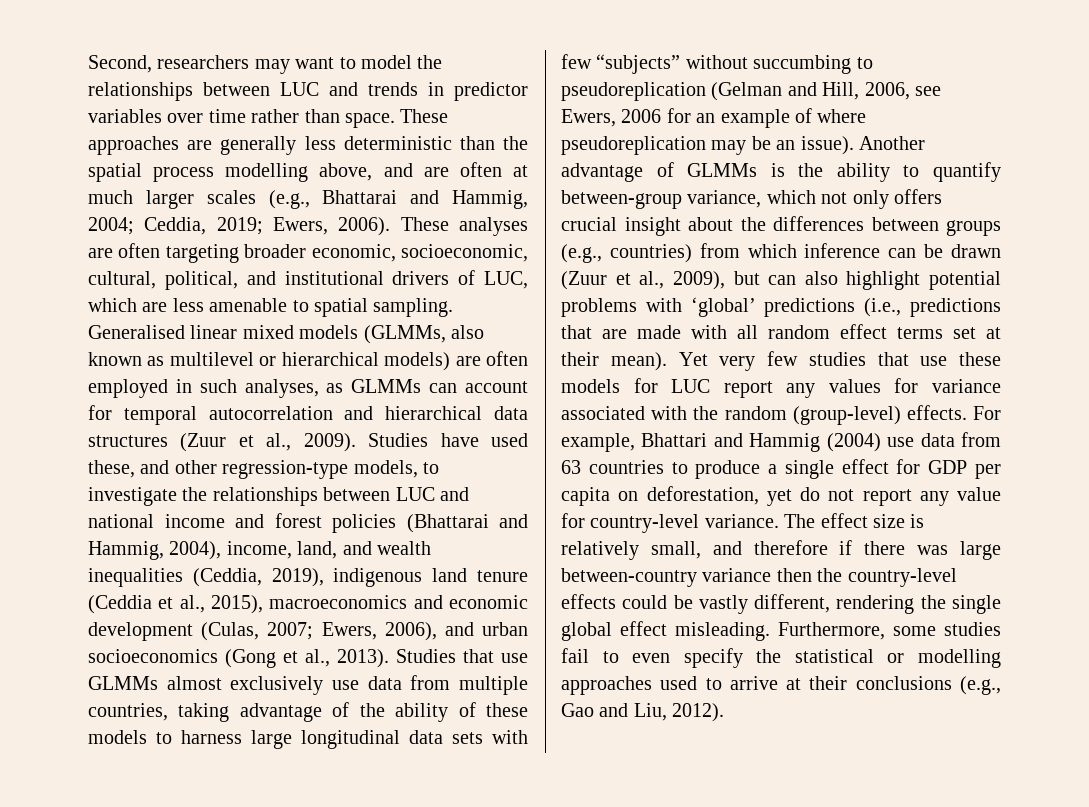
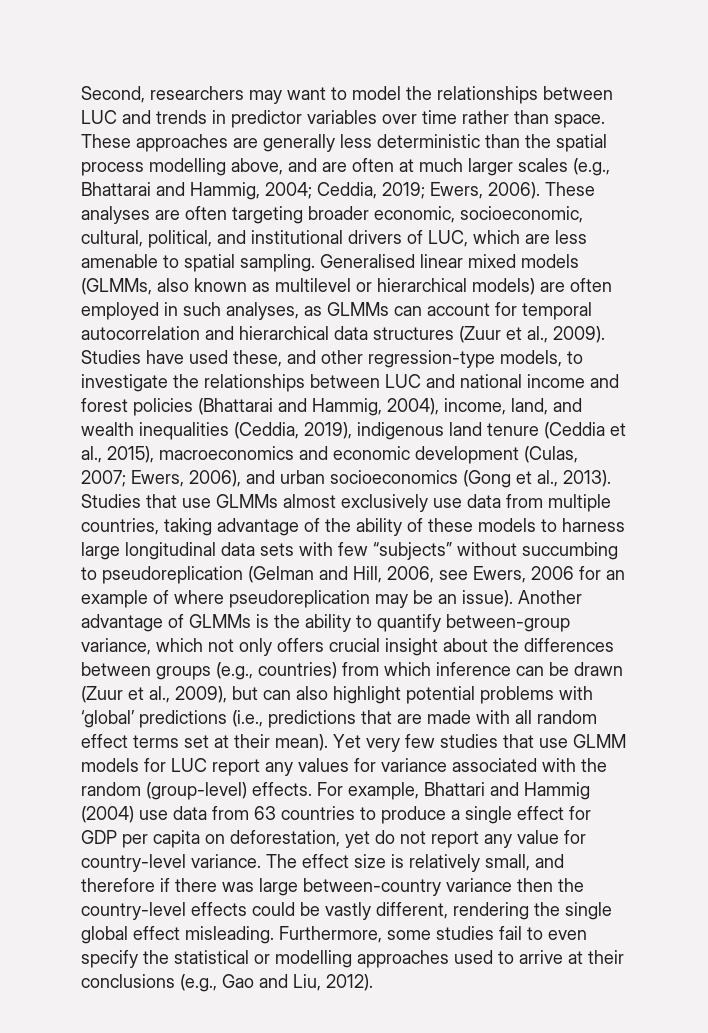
[959,352,1001,366] these -> [573,734,626,748] GLMM

